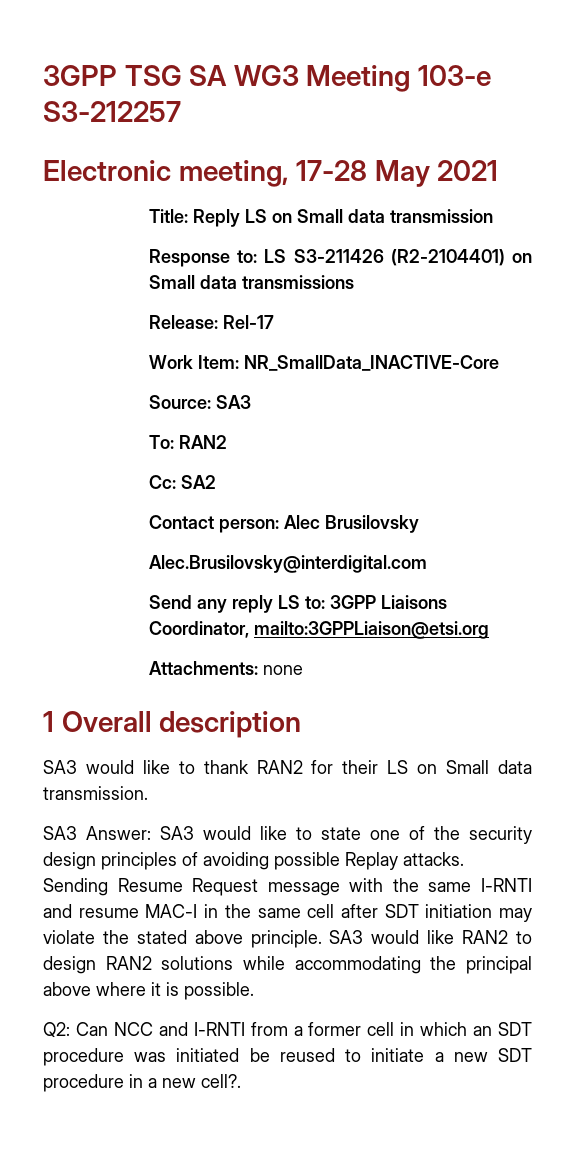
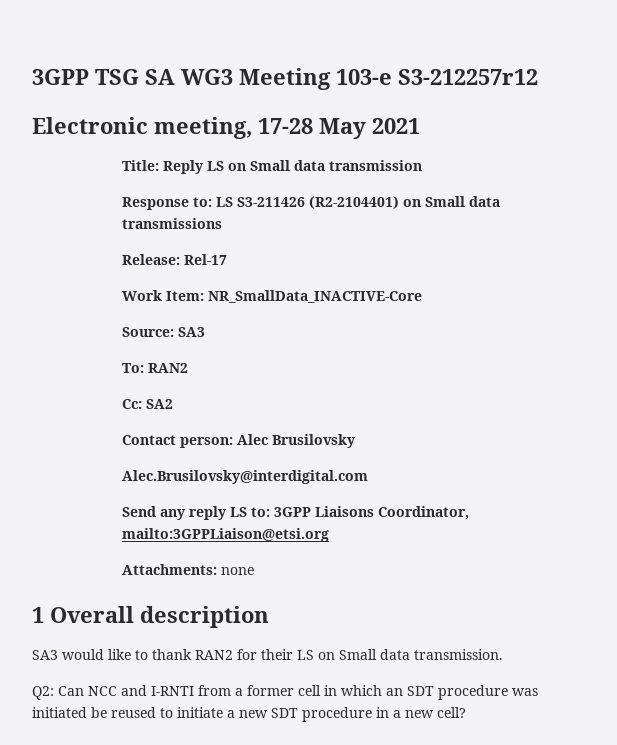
[43,101,181,122] S3-212257 -> [398,69,538,85] S3-212257r12
[43,826,532,844] [43,852,464,870] [43,878,532,896] [43,904,532,922] [43,930,533,948] [43,956,532,974] [43,982,254,1000] // SA3 Answer: SA3 would like to state one of the security design principles of avoiding possible Replay attacks. Sending Resume Request message with the same I-RNTI and resume MAC-I in the same cell after SDT initiation may violate the stated above principle. SA3 would like RAN2 to design RAN2 solutions while accommodating the principal above where it is possible. -> (503, 654) none
[201,1074,241,1088] cell?. -> [437,707,466,718] cell?

